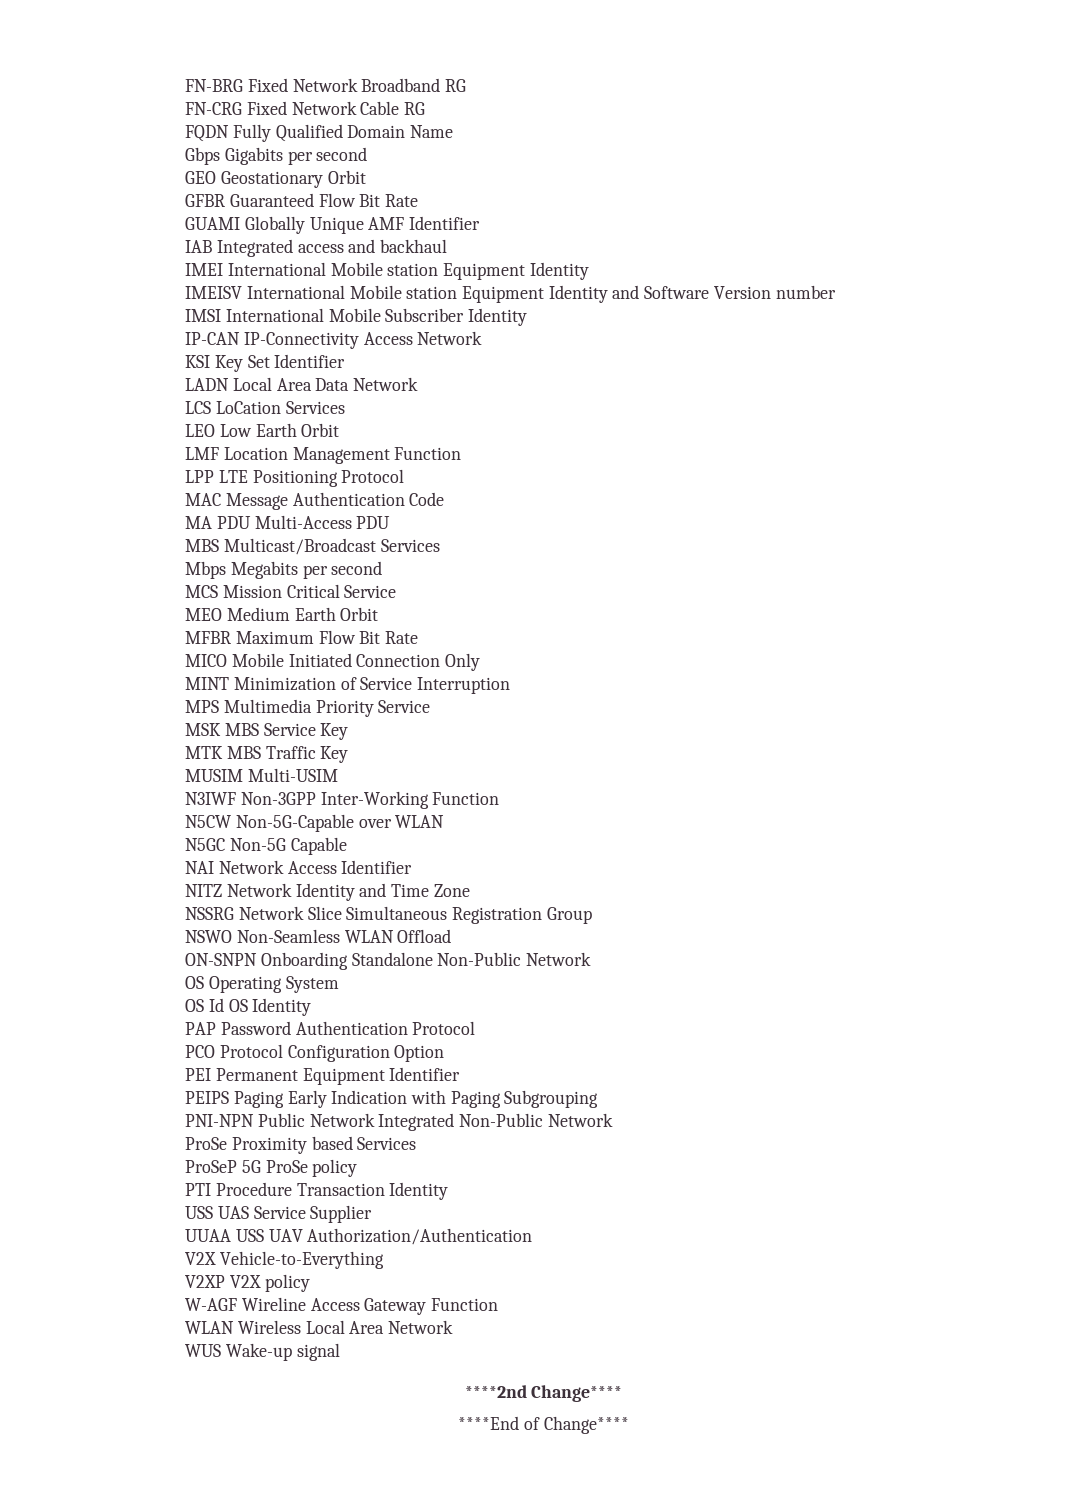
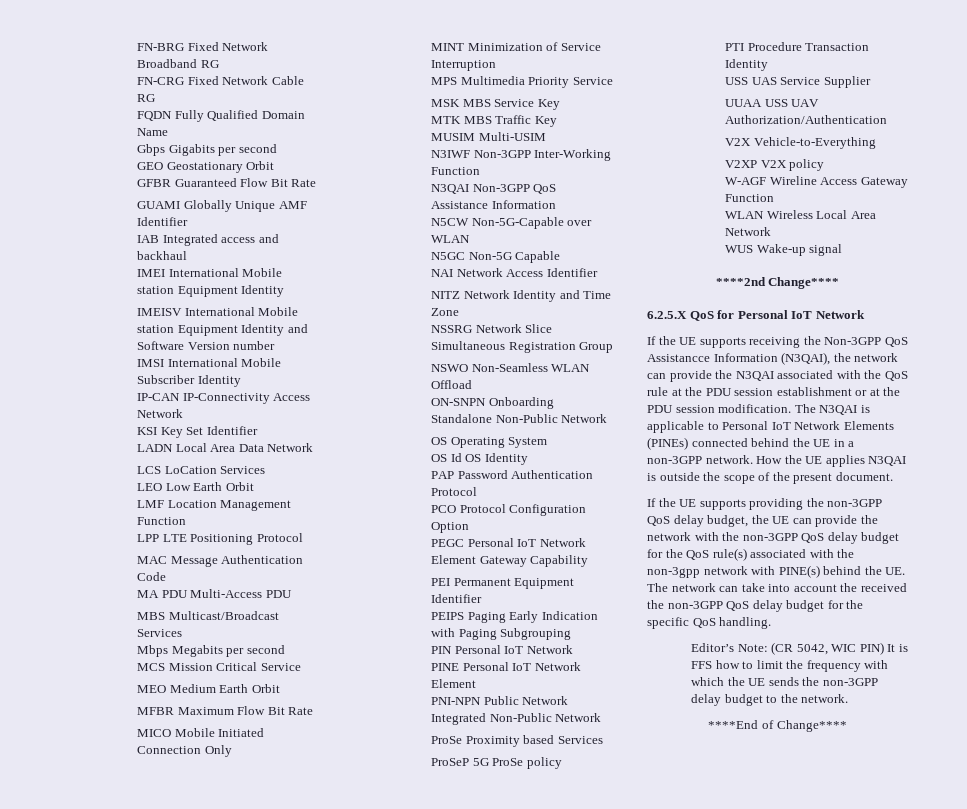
(500, 798) none -> [431,184,557,194] [431,200,556,209] // N3QAI Non-3GPP QoS Assistance Information
(445, 1053) none -> [431,538,586,547] [431,555,589,567] // PEGC Personal IoT Network Element Gateway Capability
(599, 1099) none -> [431,645,573,654] [431,662,581,671] [431,679,477,688] // PIN Personal IoT Network // PINE Personal IoT Network Element
(623, 1393) none -> [647,310,865,321] [647,336,908,348] [647,352,899,365] [647,370,908,382] [647,387,901,396] [647,404,870,415] [647,421,894,433] [647,437,855,450] [647,455,907,467] [647,472,893,484] [647,498,883,510] [647,515,878,527] [647,532,900,544] [647,548,855,561] [647,565,906,578] [647,583,907,592] [647,600,864,612] [647,617,772,629] [691,642,908,655] [691,660,889,672] [691,677,878,686] [691,694,849,706] // 6.2.5.X QoS for Personal IoT Network // If the UE supports receiving the Non-3GPP QoS Assistancce Information (N3QAI), the network can provide the N3QAI associated with the QoS rule at the PDU session establishment or at the PDU session modification. The N3QAI is applicable to Personal IoT Network Elements (PINEs) connected behind the UE in a non-3GPP network. How the UE applies N3QAI is outside the scope of the present document. // If the UE supports providing the non-3GPP QoS delay budget, the UE can provide the network with the non-3GPP QoS delay budget for the QoS rule(s) associated with the non-3gpp network with PINE(s) behind the UE. The network can take into account the received the non-3GPP QoS delay budget for the specific QoS handling. // Editor’s Note: (CR 5042, WIC PIN) It is FFS how to limit the frequency with which the UE sends the non-3GPP delay budget to the network.

